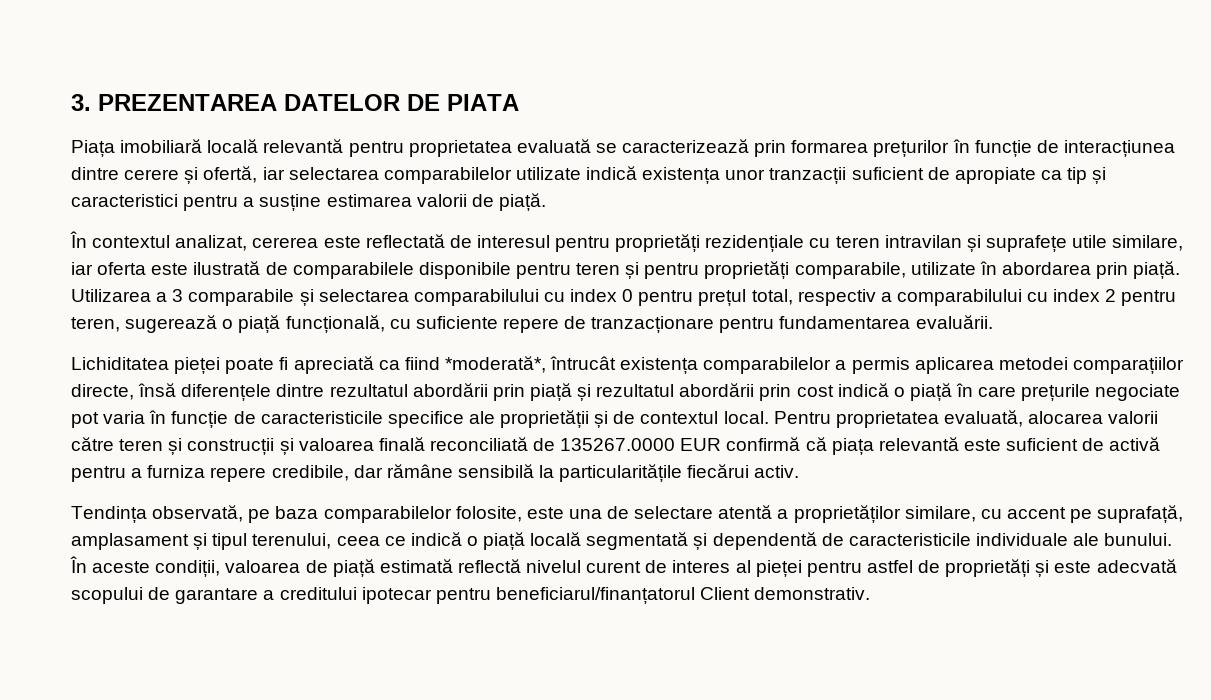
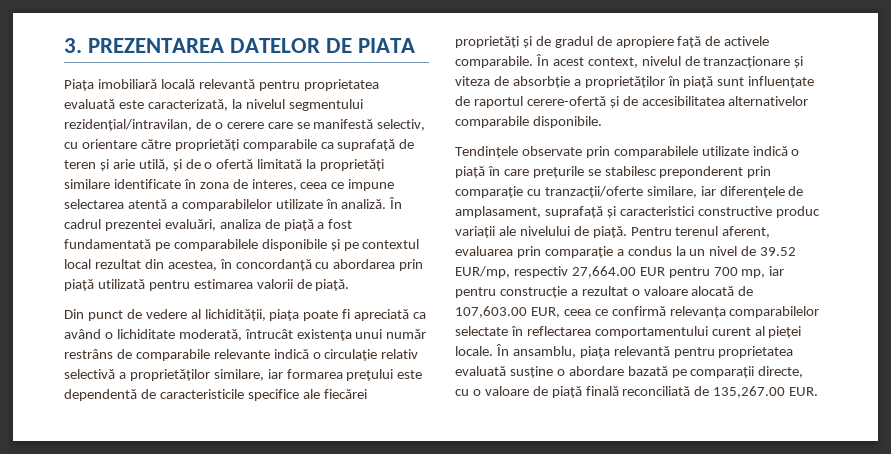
[595,139,1175,157] [71,166,1107,184] [71,193,546,211] [70,231,1184,252] [71,261,1181,279] [71,289,1177,306] [71,315,993,333] [71,356,1184,374] [71,383,834,401] se caracterizează prin formarea prețurilor în funcție de interacțiunea dintre cerere și ofertă, iar selectarea comparabilelor utilizate indică existența unor tranzacții suficient de apropiate ca tip și caracteristici pentru a susține estimarea valorii de piață. // În contextul analizat, cererea este reflectată de interesul pentru proprietăți rezidențiale cu teren intravilan și suprafețe utile similare, iar oferta este ilustrată de comparabilele disponibile pentru teren și pentru proprietăți comparabile, utilizate în abordarea prin piață. Utilizarea a 3 comparabile și selectarea comparabilului cu index 0 pentru prețul total, respectiv a comparabilului cu index 2 pentru teren, sugerează o piață funcțională, cu suficiente repere de tranzacționare pentru fundamentarea evaluării. // Lichiditatea pieței poate fi apreciată ca fiind *moderată*, întrucât existența comparabilelor a permis aplicarea metodei comparațiilor directe, însă diferențele dintre rezultatul abordării prin piață și rezultatul abordării prin cost -> [118,99,363,111] [64,119,426,131] [64,139,415,151] [64,159,385,171] [64,179,395,191] [64,197,403,211] [64,219,353,231] [64,239,420,251] [64,259,424,271] [64,279,350,291] [64,309,427,321] [64,329,427,341] [64,349,419,361] [64,369,423,381] [64,389,367,401] [455,36,770,48] [455,54,804,68] [455,76,815,88] [455,96,809,108] [455,116,602,128] [455,146,749,158] este caracterizată, la nivelul segmentului rezidențial/intravilan, de o cerere care se manifestă selectiv, cu orientare către proprietăți comparabile ca suprafață de teren și arie utilă, și de o ofertă limitată la proprietăți similare identificate în zona de interes, ceea ce impune selectarea atentă a comparabilelor utilizate în analiză. În cadrul prezentei evaluări, analiza de piață a fost fundamentată pe comparabilele disponibile și pe contextul local rezultat din acestea, în concordanță cu abordarea prin piață utilizată pentru estimarea valorii de piață. // Din punct de vedere al lichidității, piața poate fi apreciată ca având o lichiditate moderată, întrucât existența unui număr restrâns de comparabile relevante indică o circulație relativ selectivă a proprietăților similare, iar formarea prețului este dependentă de caracteristicile specifice ale fiecărei proprietăți și de gradul de apropiere față de activele comparabile. În acest context, nivelul de tranzacționare și viteza de absorbție a proprietăților în piață sunt influențate de raportul cerere-ofertă și de accesibilitatea alternativelor comparabile disponibile. // Tendințele observate prin comparabilele utilizate
[1095,384,1181,401] [71,410,1159,428] [71,437,1161,455] [71,464,800,482] [71,505,1184,523] [71,532,1173,550] [70,556,1177,577] [71,587,871,604] negociate pot varia în funcție de caracteristicile specifice ale proprietății și de contextul local. Pentru proprietatea evaluată, alocarea valorii către teren și construcții și valoarea finală reconciliată de 135267.0000 EUR confirmă că piața relevantă este suficient de activă pentru a furniza repere credibile, dar rămâne sensibilă la particularitățile fiecărui activ. // Tendința observată, pe baza comparabilelor folosite, este una de selectare atentă a proprietăților similare, cu accent pe suprafață, amplasament și tipul terenului, ceea ce indică o piață locală segmentată și dependentă de caracteristicile individuale ale bunului. În aceste condiții, valoarea de piață estimată reflectă nivelul curent de interes al pieței pentru astfel de proprietăți și este adecvată scopului de garantare a creditului ipotecar pentru beneficiarul/finanțatorul Client demonstrativ. -> [587,166,772,178] [455,186,804,198] [455,206,820,218] [455,226,771,238] [455,246,797,258] [455,266,785,278] [455,286,754,298] [455,306,820,318] [455,326,802,338] [455,344,794,358] [455,366,804,378] [455,386,819,398] se stabilesc preponderent prin comparație cu tranzacții/oferte similare, iar diferențele de amplasament, suprafață și caracteristici constructive produc variații ale nivelului de piață. Pentru terenul aferent, evaluarea prin comparație a condus la un nivel de 39.52 EUR/mp, respectiv 27,664.00 EUR pentru 700 mp, iar pentru construcție a rezultat o valoare alocată de 107,603.00 EUR, ceea ce confirmă relevanța comparabilelor selectate în reflectarea comportamentului curent al pieței locale. În ansamblu, piața relevantă pentru proprietatea evaluată susține o abordare bazată pe comparații directe, cu o valoare de piață finală reconciliată de 135,267.00 EUR.

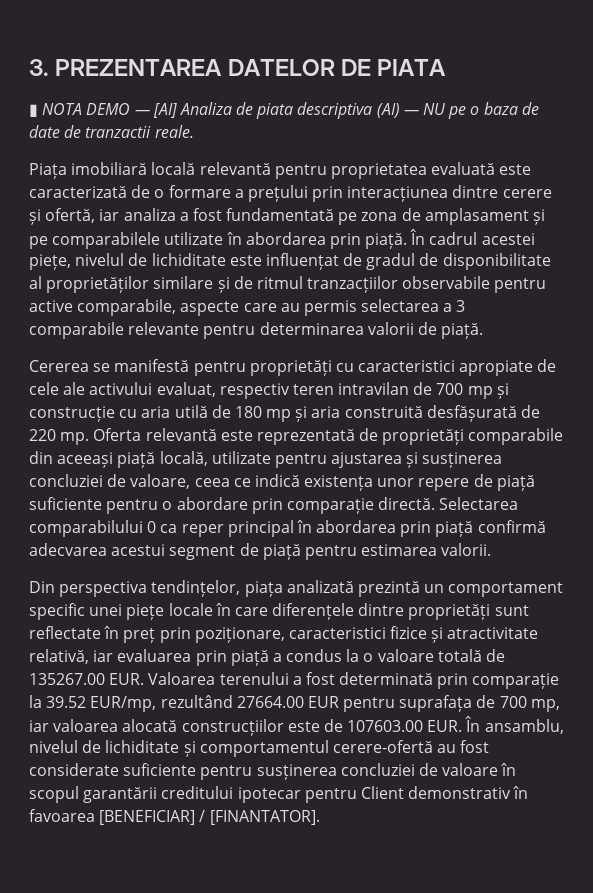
(416, 45) none -> [29,102,539,119] [29,125,194,138] // ▮ NOTA DEMO — [AI] Analiza de piata descriptiva (AI) — NU pe o baza de date de tranzactii reale.
[147,99,363,111] [64,119,426,131] [64,139,415,151] [64,159,385,171] [64,179,395,191] [64,197,403,211] [64,219,353,231] [64,239,420,251] [64,259,424,271] [64,279,350,291] [64,309,427,321] [64,329,427,341] [64,349,419,361] [64,369,423,381] [64,389,367,401] [455,36,770,48] [455,54,804,68] [455,76,815,88] [455,96,809,108] [455,116,602,128] [455,146,800,158] [455,166,772,178] [455,186,804,198] [455,206,820,218] [455,226,771,238] caracterizată, la nivelul segmentului rezidențial/intravilan, de o cerere care se manifestă selectiv, cu orientare către proprietăți comparabile ca suprafață de teren și arie utilă, și de o ofertă limitată la proprietăți similare identificate în zona de interes, ceea ce impune selectarea atentă a comparabilelor utilizate în analiză. În cadrul prezentei evaluări, analiza de piață a fost fundamentată pe comparabilele disponibile și pe contextul local rezultat din acestea, în concordanță cu abordarea prin piață utilizată pentru estimarea valorii de piață. // Din punct de vedere al lichidității, piața poate fi apreciată ca având o lichiditate moderată, întrucât existența unui număr restrâns de comparabile relevante indică o circulație relativ selectivă a proprietăților similare, iar formarea prețului este dependentă de caracteristicile specifice ale fiecărei proprietăți și de gradul de apropiere față de activele comparabile. În acest context, nivelul de tranzacționare și viteza de absorbție a proprietăților în piață sunt influențate de raportul cerere-ofertă și de accesibilitatea alternativelor comparabile disponibile. // Tendințele observate prin comparabilele utilizate indică o piață în care prețurile se stabilesc preponderent prin comparație cu tranzacții/oferte similare, iar diferențele de amplasament, suprafață și caracteristici constructive produc variații ale nivelului de piață. Pentru terenul aferent, -> [29,185,552,202] [29,208,546,225] [29,229,535,249] [29,253,551,270] [29,276,547,293] [29,299,466,316] [29,322,484,339] [29,359,557,376] [29,382,509,399] [29,405,541,422] [29,428,564,445] [29,451,503,468] [29,474,535,491] [29,497,519,514] [29,520,546,537] [29,543,492,560] [29,580,564,597] [29,603,529,620] [29,626,539,643] [29,649,114,664] caracterizată de o formare a prețului prin interacțiunea dintre cerere și ofertă, iar analiza a fost fundamentată pe zona de amplasament și pe comparabilele utilizate în abordarea prin piață. În cadrul acestei piețe, nivelul de lichiditate este influențat de gradul de disponibilitate al proprietăților similare și de ritmul tranzacțiilor observabile pentru active comparabile, aspecte care au permis selectarea a 3 comparabile relevante pentru determinarea valorii de piață. // Cererea se manifestă pentru proprietăți cu caracteristici apropiate de cele ale activului evaluat, respectiv teren intravilan de 700 mp și construcție cu aria utilă de 180 mp și aria construită desfășurată de 220 mp. Oferta relevantă este reprezentată de proprietăți comparabile din aceeași piață locală, utilizate pentru ajustarea și susținerea concluziei de valoare, ceea ce indică existența unor repere de piață suficiente pentru o abordare prin comparație directă. Selectarea comparabilului 0 ca reper principal în abordarea prin piață confirmă adecvarea acestui segment de piață pentru estimarea valorii. // Din perspectiva tendințelor, piața analizată prezintă un comportament specific unei piețe locale în care diferențele dintre proprietăți sunt reflectate în preț prin poziționare, caracteristici fizice și atractivitate relativă, iar
[544,246,613,258] comparație -> [230,650,269,666] piață
[689,246,797,256] [455,266,785,278] [455,286,754,298] [455,306,820,318] [455,326,802,338] [455,344,794,358] [455,366,804,378] [455,386,819,398] un nivel de 39.52 EUR/mp, respectiv 27,664.00 EUR pentru 700 mp, iar pentru construcție a rezultat o valoare alocată de 107,603.00 EUR, ceea ce confirmă relevanța comparabilelor selectate în reflectarea comportamentului curent al pieței locale. În ansamblu, piața relevantă pentru proprietatea evaluată susține o abordare bazată pe comparații directe, cu o valoare de piață finală reconciliată de 135,267.00 EUR. -> [363,649,506,662] [29,672,560,689] [29,695,560,712] [29,716,564,736] [29,740,490,757] [29,763,517,780] [29,786,529,803] [29,809,320,825] o valoare totală de 135267.00 EUR. Valoarea terenului a fost determinată prin comparație la 39.52 EUR/mp, rezultând 27664.00 EUR pentru suprafața de 700 mp, iar valoarea alocată construcțiilor este de 107603.00 EUR. În ansamblu, nivelul de lichiditate și comportamentul cerere-ofertă au fost considerate suficiente pentru susținerea concluziei de valoare în scopul garantării creditului ipotecar pentru Client demonstrativ în favoarea [BENEFICIAR] / [FINANTATOR].

